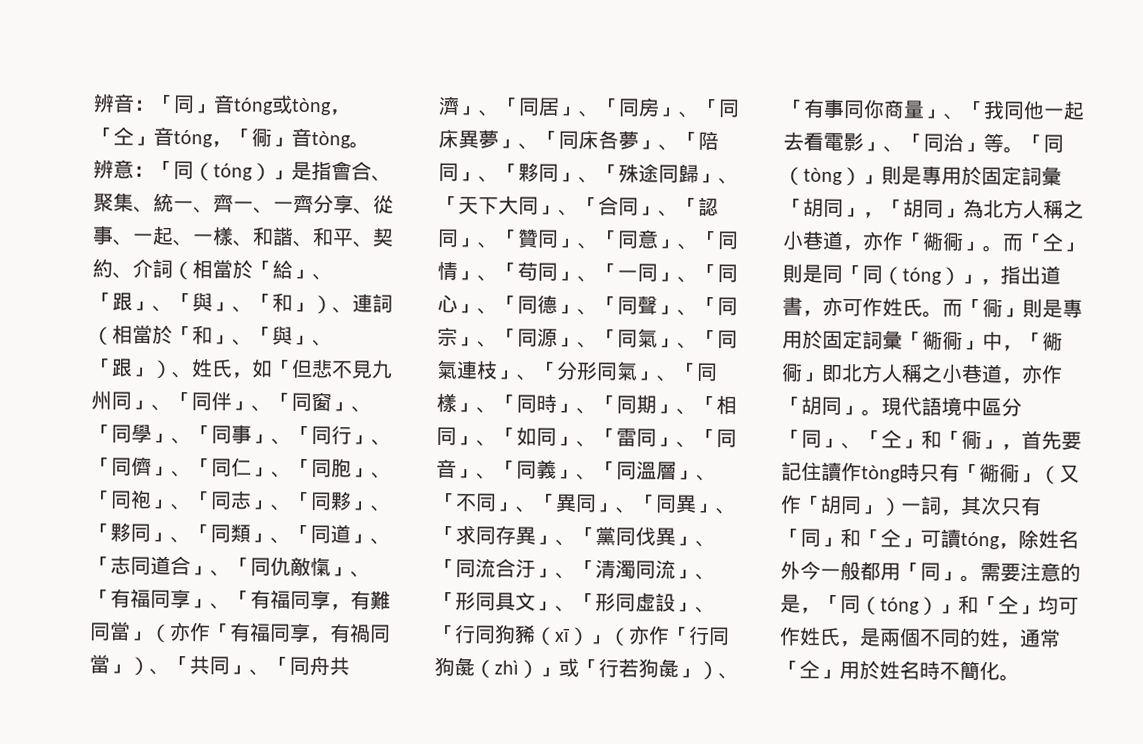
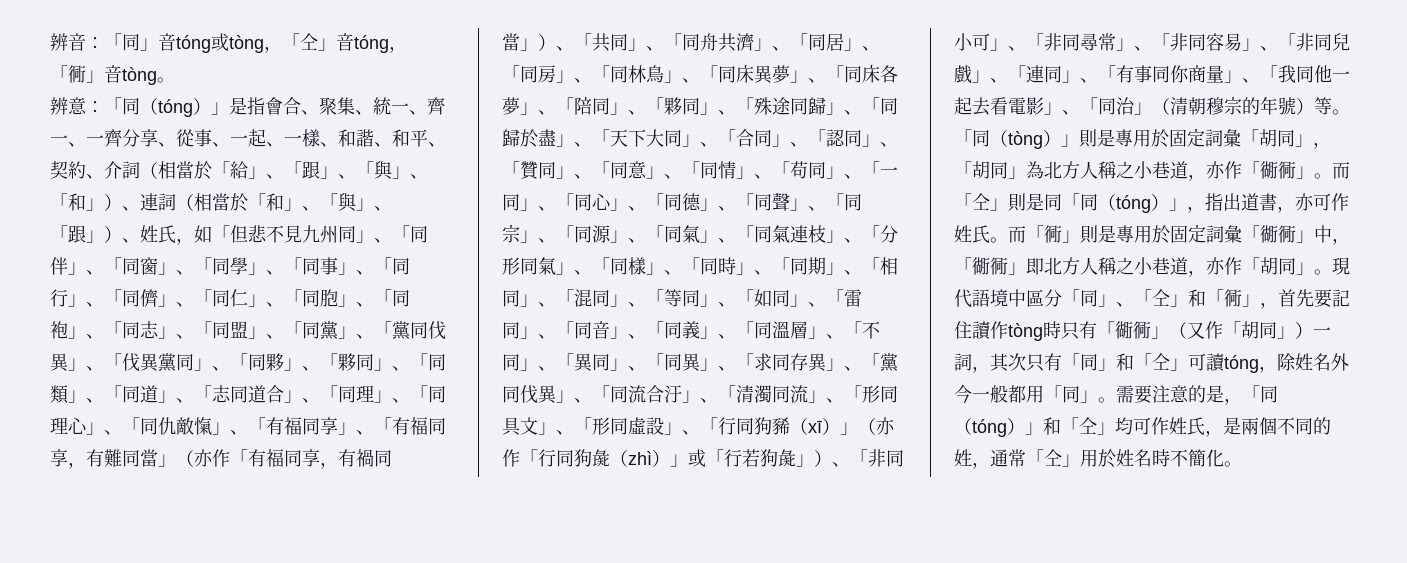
(332, 501) none -> [230,321,446,340] [50,353,266,372] 盟」、「同黨」、「黨同伐異」、「伐異黨同」、「同
(271, 566) none -> [356,385,446,403] [50,417,158,435] 理」、「同理心」、「同
(740, 108) none -> [628,65,736,83] 林鳥」、「同
(459, 204) none -> [880,98,898,115] [502,129,610,148] 同歸於盡」、「
(517, 435) none -> [574,289,754,307] 混同」、「等同」、「
(805, 107) none -> [868,449,904,467] [954,33,1350,51] [954,65,1116,84] 非同小可」、「非同尋常」、「非同容易」、「非同兒戲」、「連同」、「
(984, 147) none -> [1152,96,1314,115] （清朝穆宗的年號）

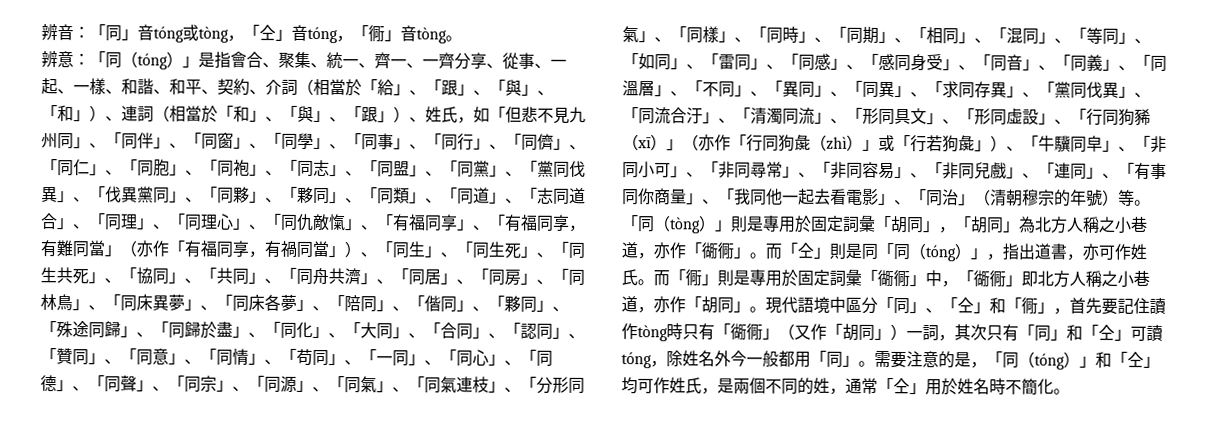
(592, 41) none -> [392,241,585,259] [40,267,217,285] 同生」、「同生死」、「同生共死」、「協同」、「
(664, 105) none -> [424,295,505,313] 偕同」、「
[610,129,646,147] 天下 -> [280,321,361,339] 同化」、「
(592, 330) none -> [814,53,1007,72] 感」、「感同身受」、「同
(868, 457) none -> [1038,135,1151,153] 牛驥同皁」、「

